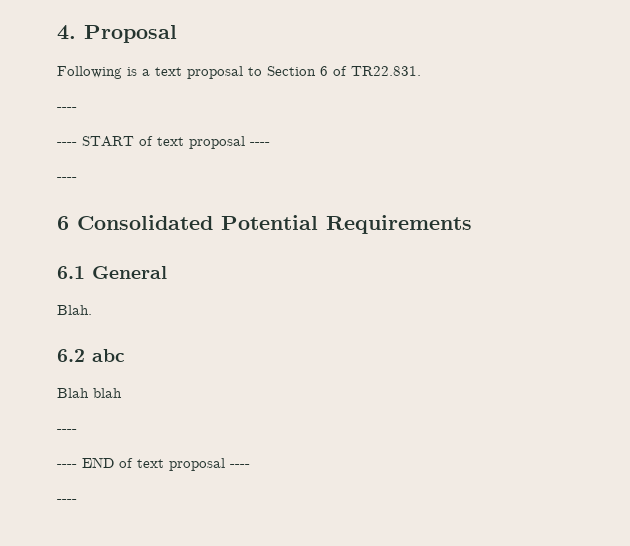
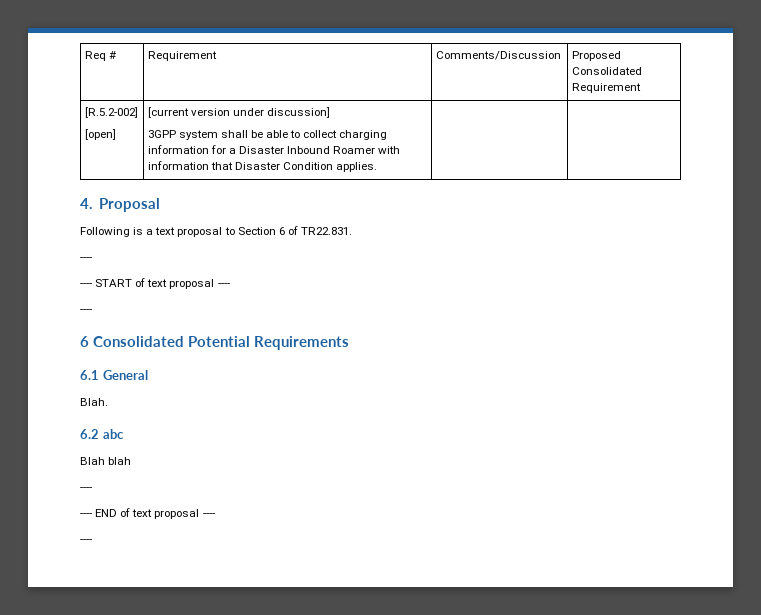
(57, 32) none -> [84,51,116,61] [147,51,217,61] [435,51,561,60] [571,51,621,61] [571,67,642,75] [571,83,641,93] [84,107,138,118] [84,129,116,140] [147,107,330,118] [147,130,388,140] [147,145,401,154] [147,161,378,172] Req # | Requirement | Comments/Discussion | Proposed Consolidated Requirement // [R.5.2-002] // [open] | [current version under discussion] // 3GPP system shall be able to collect charging information for a Disaster Inbound Roamer with information that Disaster Condition applies. | | //

